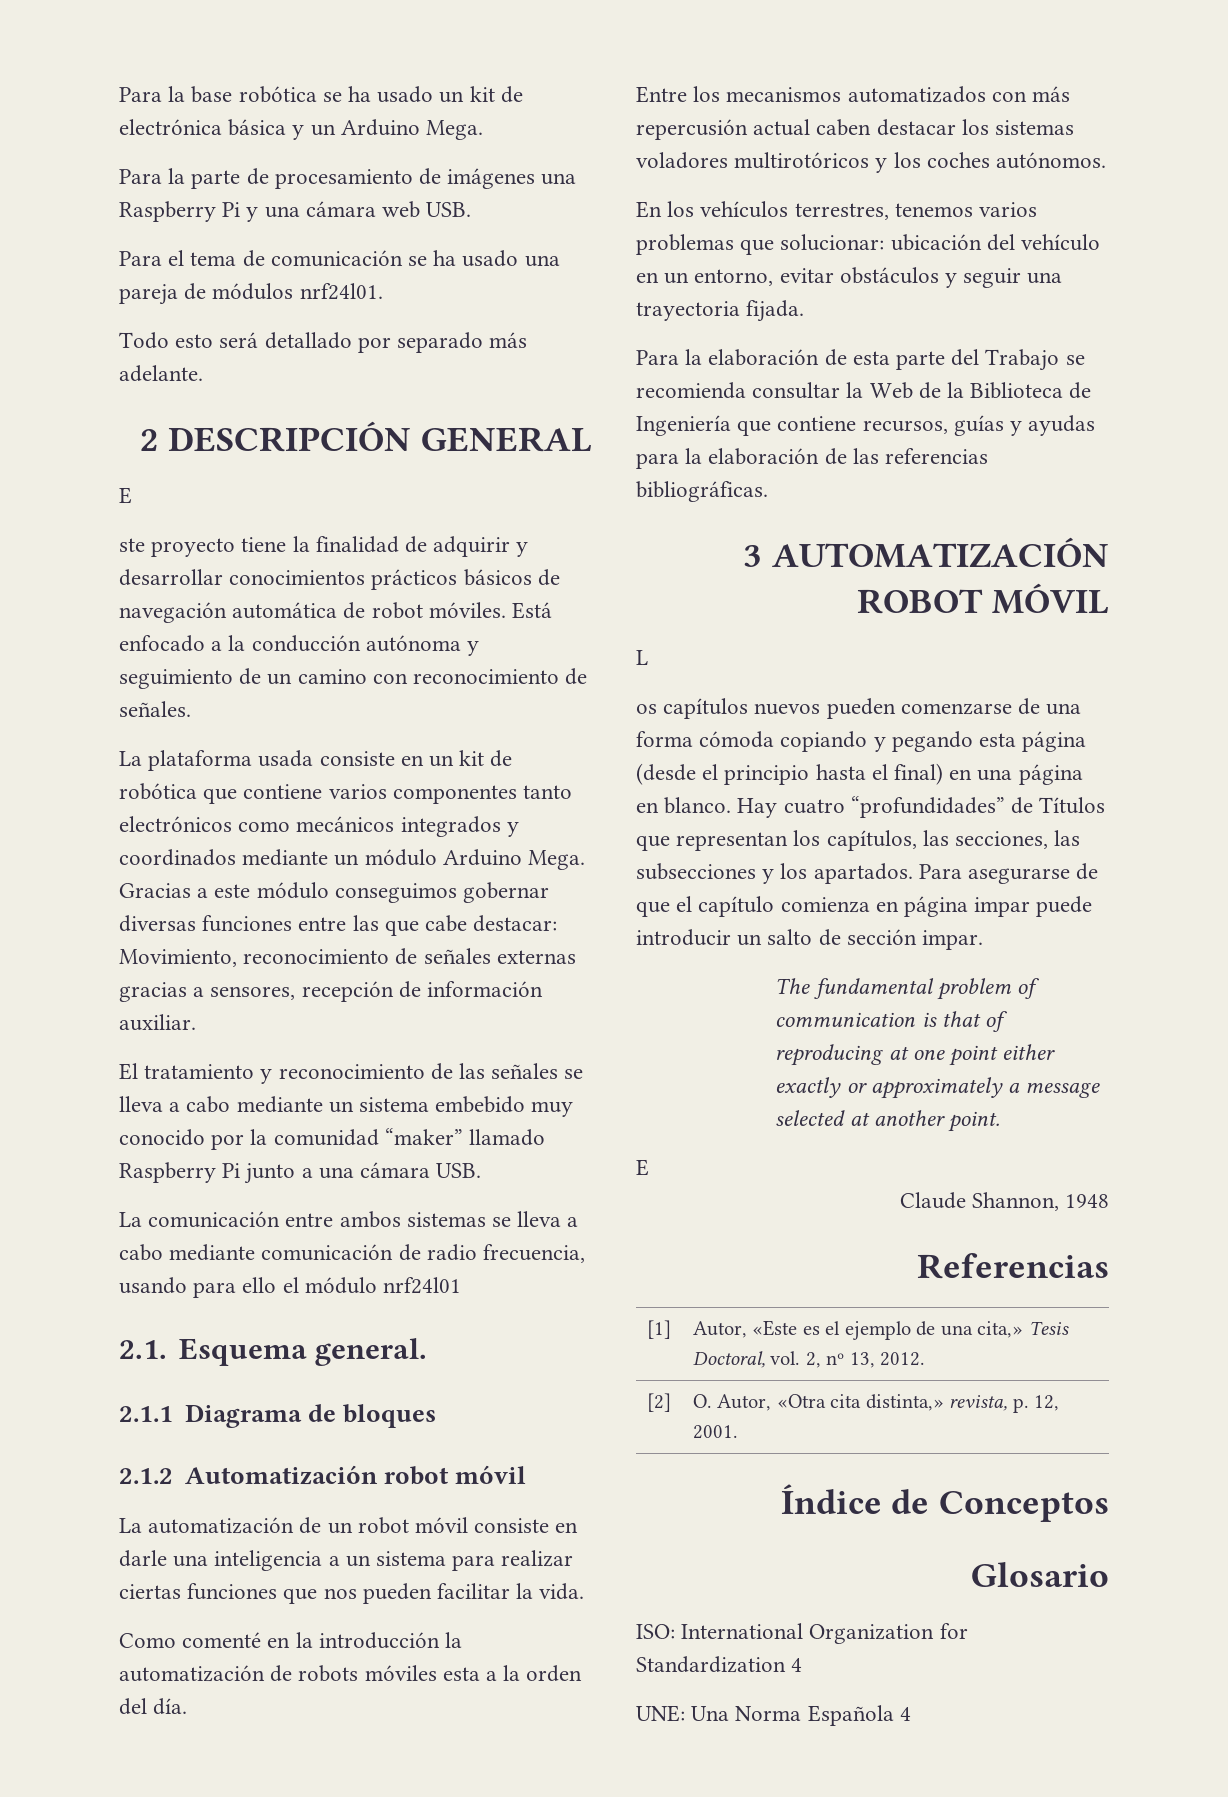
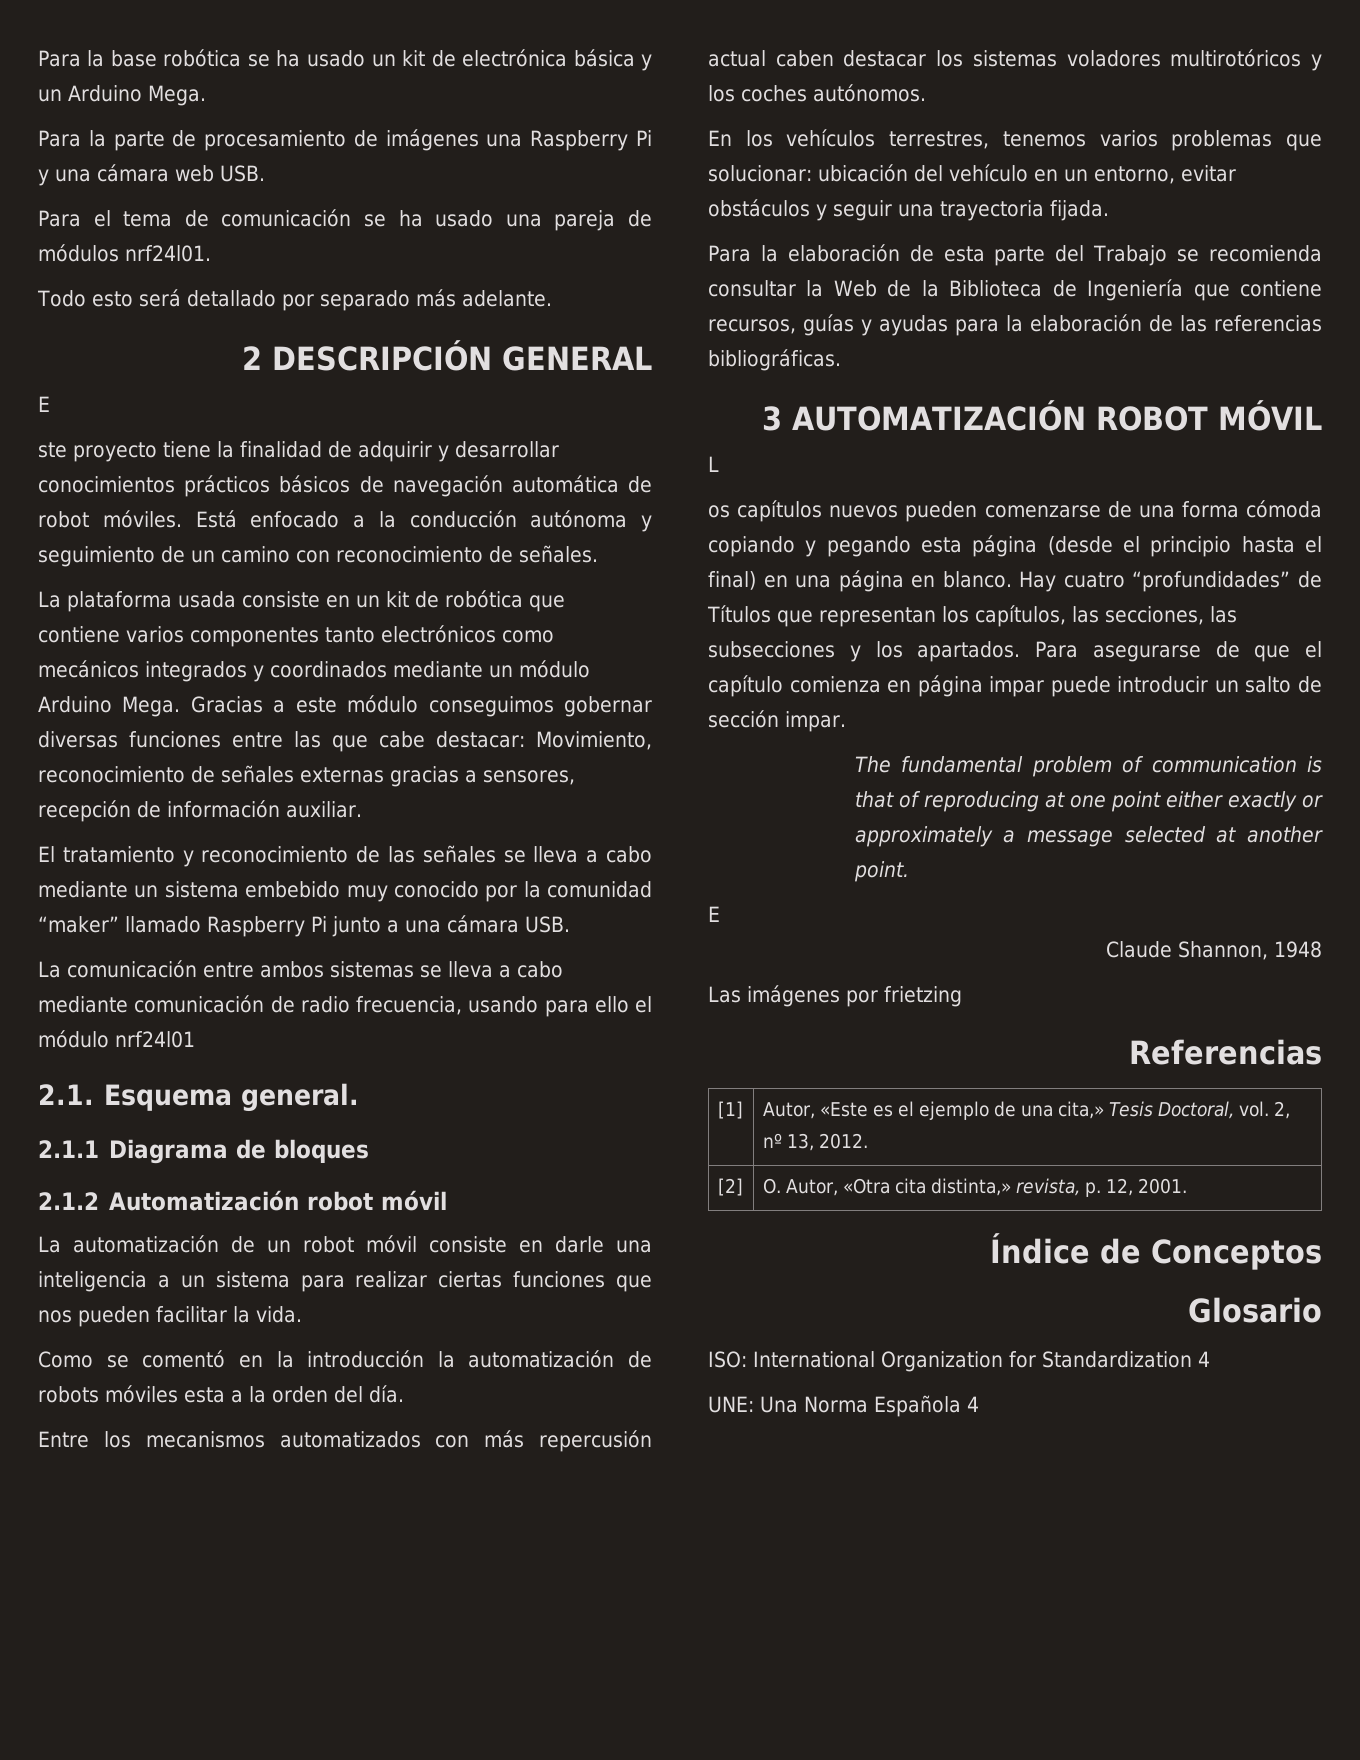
[182,1632,262,1648] comenté -> [106,1350,226,1368] se comentó
(1109, 1201) none -> [708,985,962,1007] // Las imágenes por frietzing

